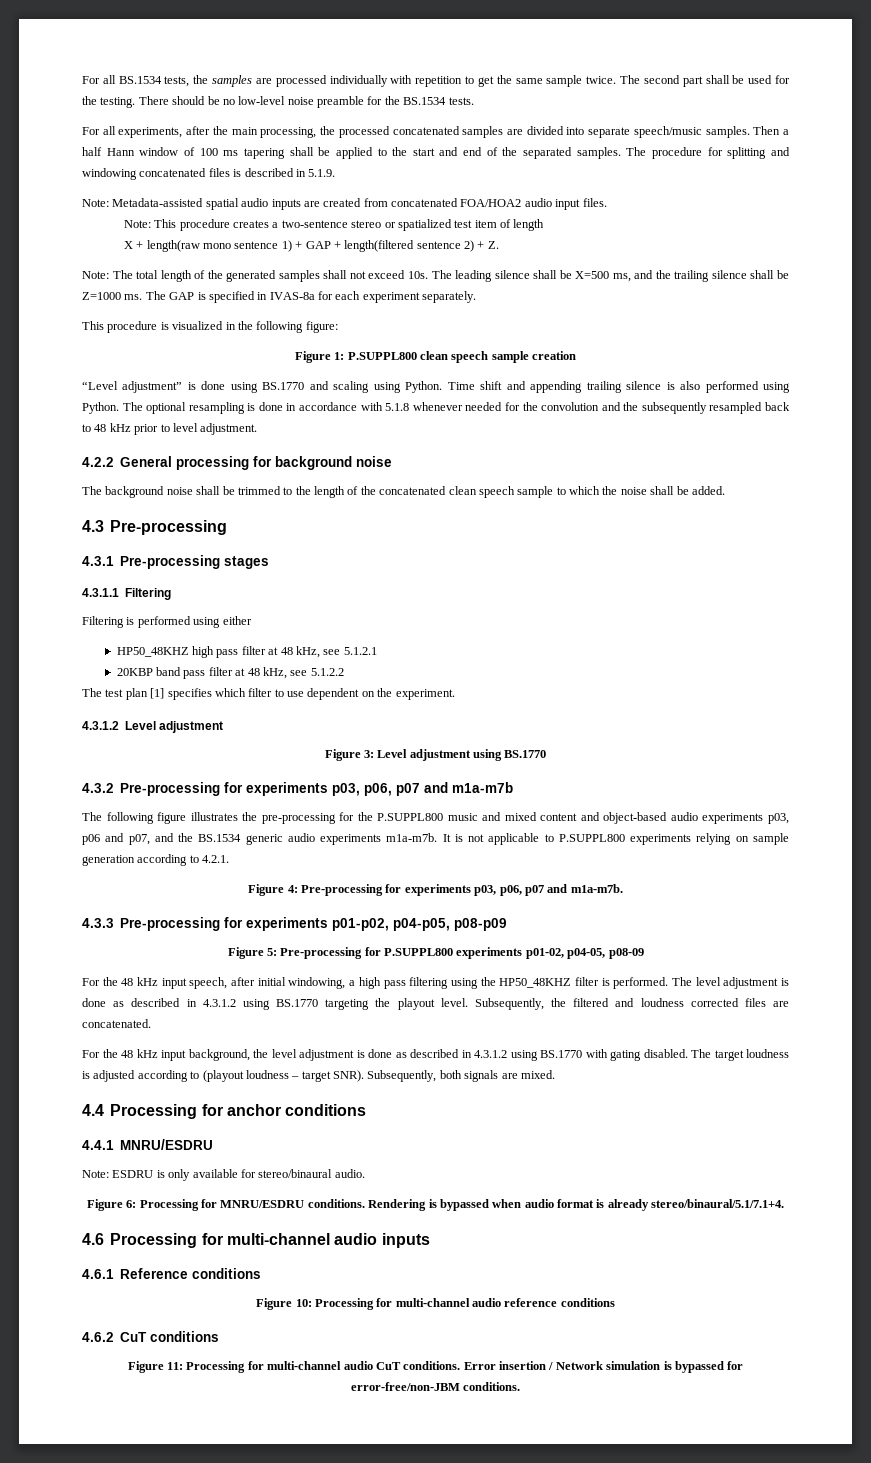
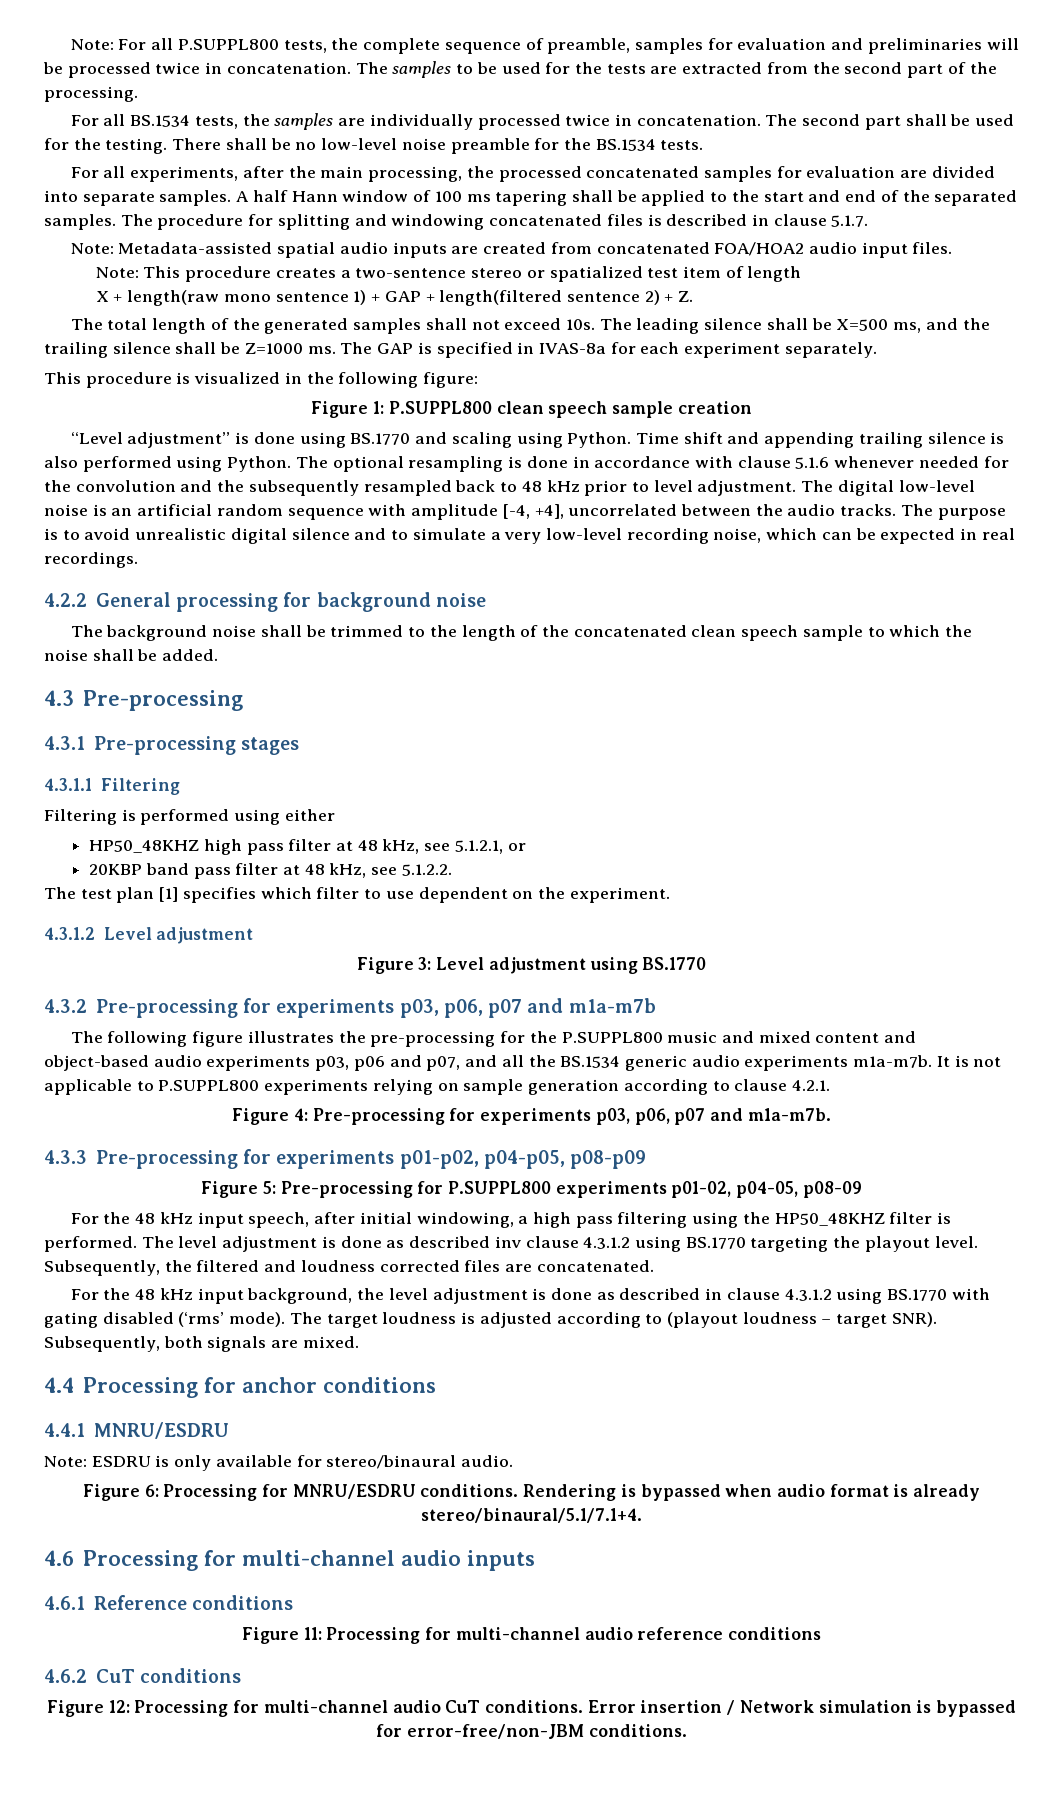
(82, 80) none -> [70,38,1019,54] [43,61,997,78] [44,86,138,102] Note: For all P.SUPPL800 tests, the complete sequence of preamble, samples for evaluation and preliminaries will be processed twice in concatenation. The samples to be used for the tests are extracted from the second part of the processing. //
[275,75,617,87] processed individually with repetition to get the same sample twice. -> [369,114,761,130] individually processed twice in concatenation.
[172,96,206,105] should -> [225,138,267,150] shall
(504, 132) none -> [776,166,896,178] for evaluation
[633,126,789,138] speech/music samples. Then a -> [159,190,250,206] samples. A
[308,169,336,177] 5.1.9. -> [773,214,869,227] clause 5.1.7.
[82,271,109,279] Note: -> (694, 296) none
[385,403,410,411] 5.1.8 -> [737,456,830,469] clause 5.1.6
(258, 429) none -> [801,480,975,496] [44,504,1006,520] [44,528,1015,544] [44,552,138,568] The digital low-level noise is an artificial random sequence with amplitude [-4, +4], uncorrelated between the audio tracks. The purpose is to avoid unrealistic digital silence and to simulate a very low-level recording noise, which can be expected in real recordings.
[343,647,377,655] 5.1.2.1 -> [454,840,526,854] 5.1.2.1, or
[310,668,344,676] 5.1.2.2 -> [401,864,452,876] 5.1.2.2.
(174, 837) none -> [501,1055,524,1067] all
(199, 859) none -> [734,1079,788,1091] clause
[186,999,197,1007] in -> [494,1236,579,1248] inv clause
(472, 1054) none -> [726,1288,780,1300] clause
[643,1049,688,1058] disabled. -> [102,1312,286,1327] disabled (‘rms’ mode).
[295,1299,312,1307] 10: -> [303,1627,322,1640] 11:
[167,1362,184,1370] 11: -> [108,1700,130,1713] 12:

